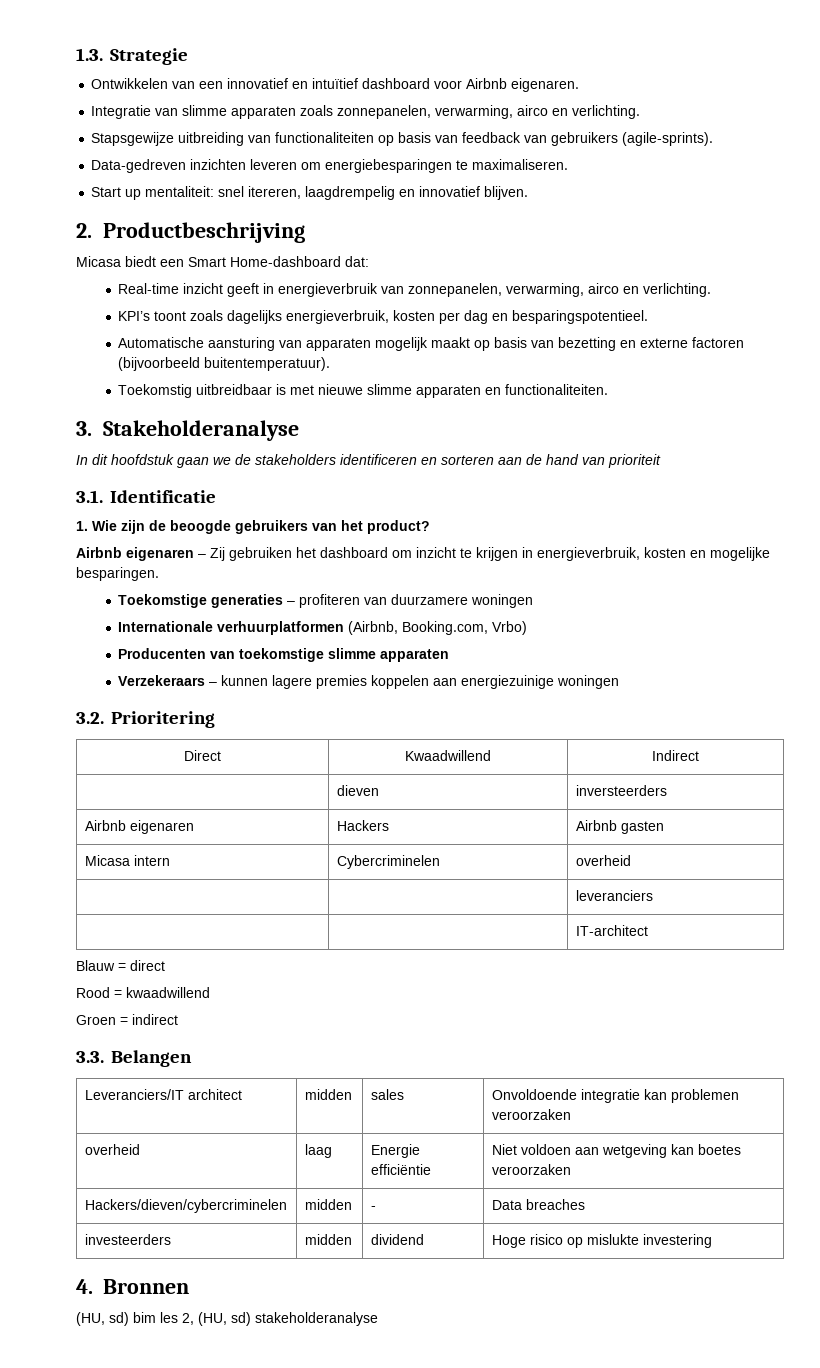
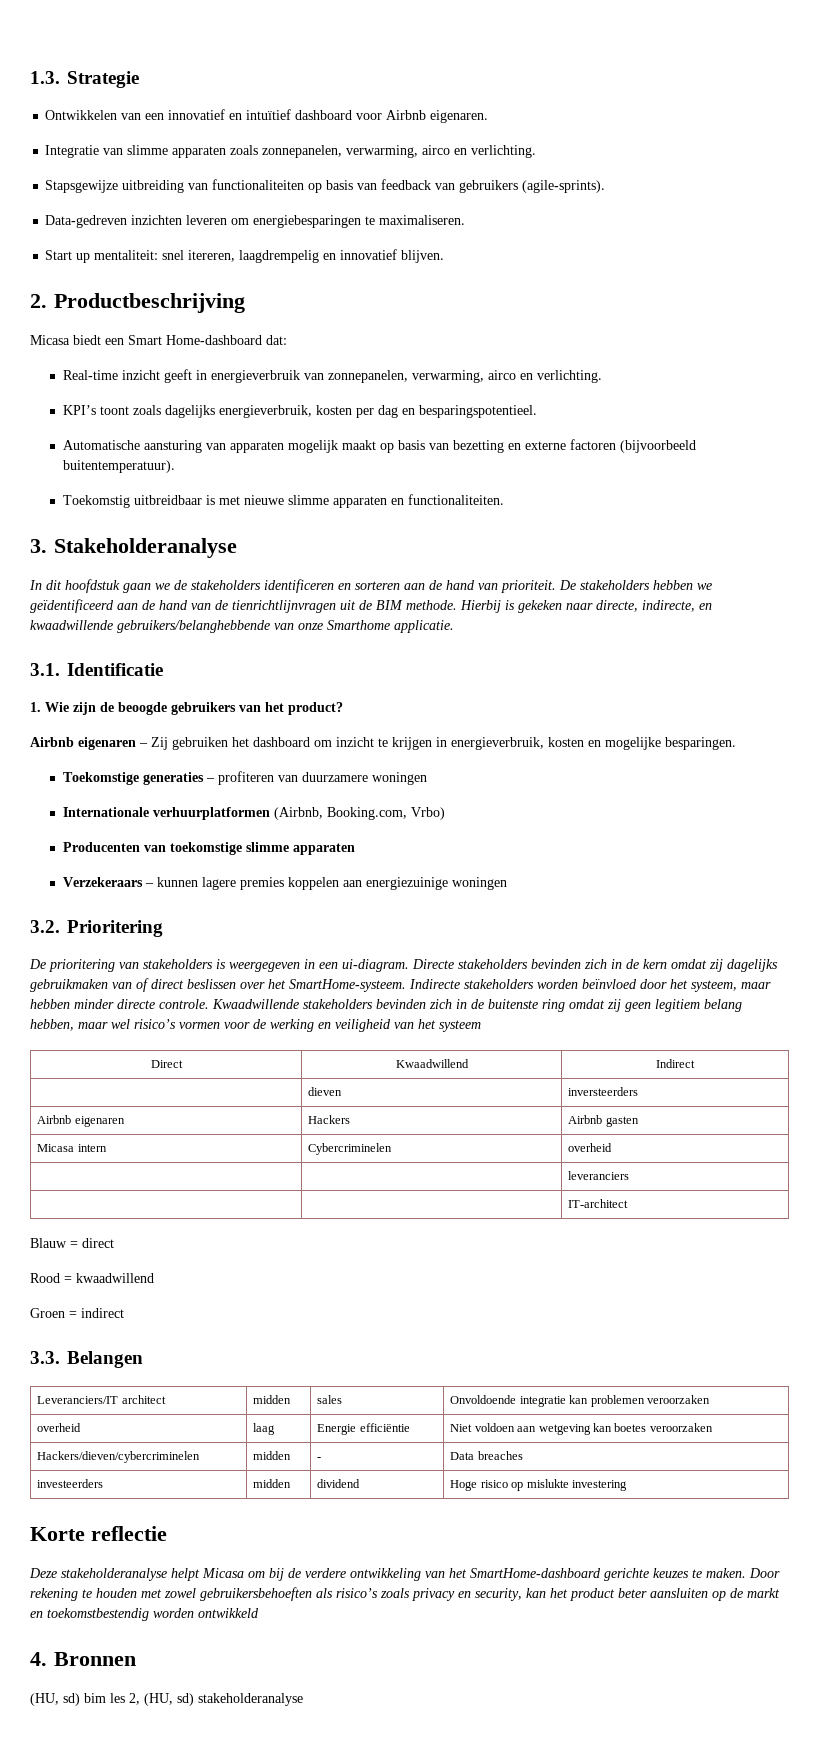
[608,454,661,468] prioriteit -> [501,580,712,593] [30,599,712,613] [30,620,454,633] prioriteit. De stakeholders hebben we geïdentificeerd aan de hand van de tienrichtlijnvragen uit de BIM methode. Hierbij is gekeken naar directe, indirecte, en kwaadwillende gebruikers/belanghebbende van onze Smarthome applicatie.
(215, 719) none -> [29,959,778,972] [30,978,771,992] [30,999,742,1012] [30,1019,481,1032] // De prioritering van stakeholders is weergegeven in een ui-diagram. Directe stakeholders bevinden zich in de kern omdat zij dagelijks gebruikmaken van of direct beslissen over het SmartHome-systeem. Indirecte stakeholders worden beïnvloed door het systeem, maar hebben minder directe controle. Kwaadwillende stakeholders bevinden zich in de buitenste ring omdat zij geen legitiem belang hebben, maar wel risico’s vormen voor de werking en veiligheid van het systeem
(713, 1241) none -> [30,1526,167,1541] [29,1568,780,1581] [30,1587,780,1601] [30,1608,259,1621] // Korte reflectie // Deze stakeholderanalyse helpt Micasa om bij de verdere ontwikkeling van het SmartHome-dashboard gerichte keuzes te maken. Door rekening te houden met zowel gebruikersbehoeften als risico’s zoals privacy en security, kan het product beter aansluiten op de markt en toekomstbestendig worden ontwikkeld

